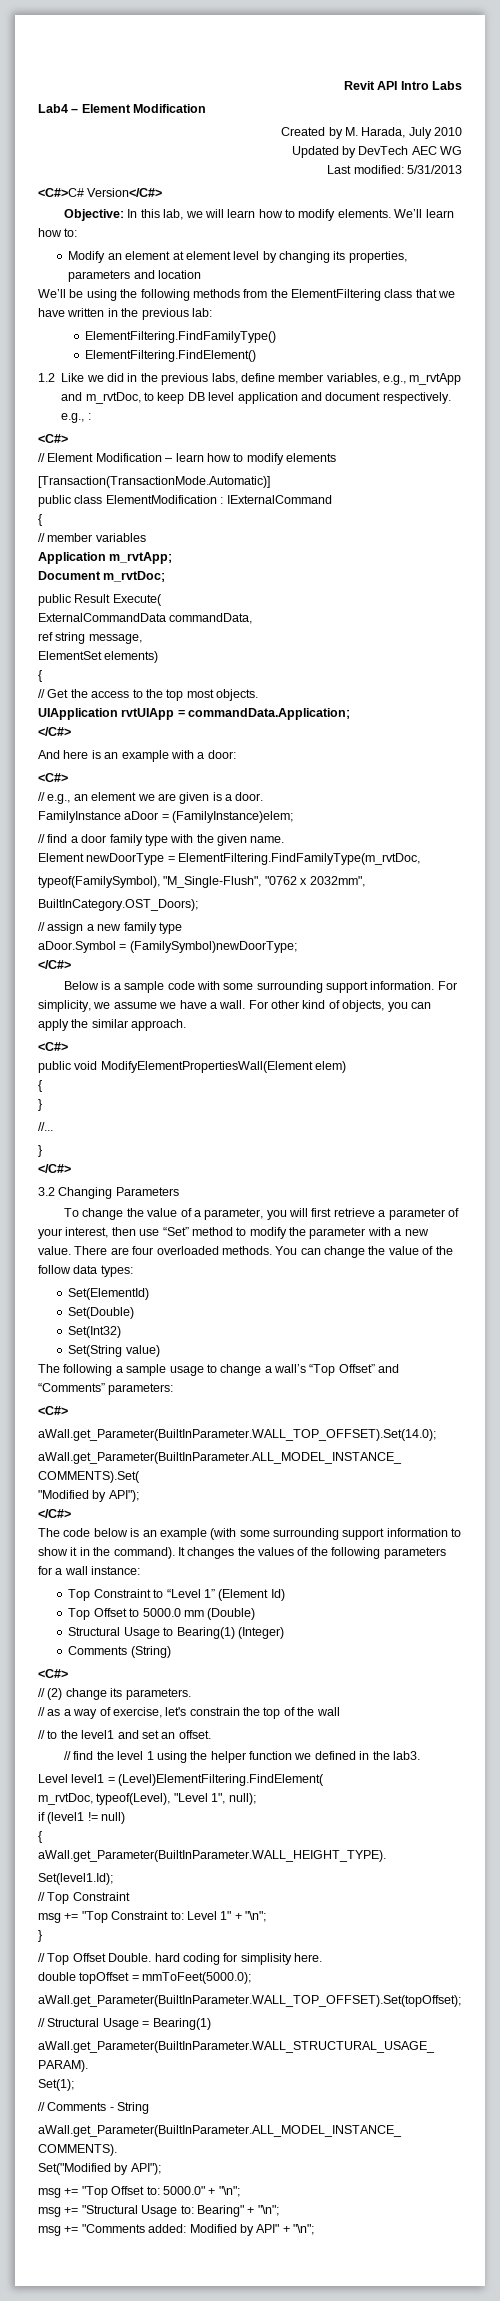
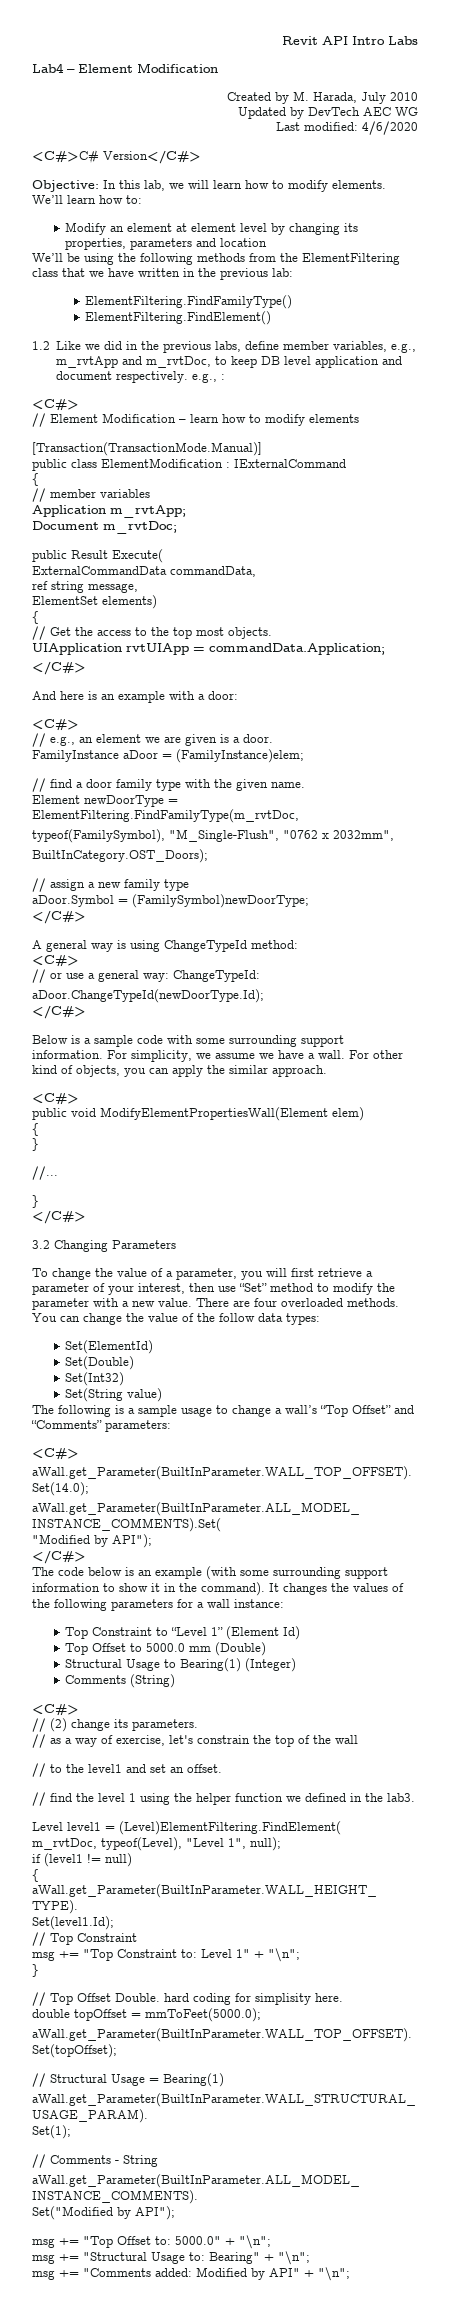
[407,165,462,174] 5/31/2013 -> [362,121,418,135] 4/6/2020
[38,476,270,488] [Transaction(TransactionMode.Automatic)] -> [32,442,262,456] [Transaction(TransactionMode.Manual)]
(71, 964) none -> [32,940,298,952] [32,955,79,967] [32,969,260,983] [32,989,264,1003] [32,1005,86,1019] // A general way is using ChangeTypeId method: // <C#> // // or use a general way: ChangeTypeId: // aDoor.ChangeTypeId(newDoorType.Id); // </C#>
(113, 1370) none -> [115,1405,124,1414] is

